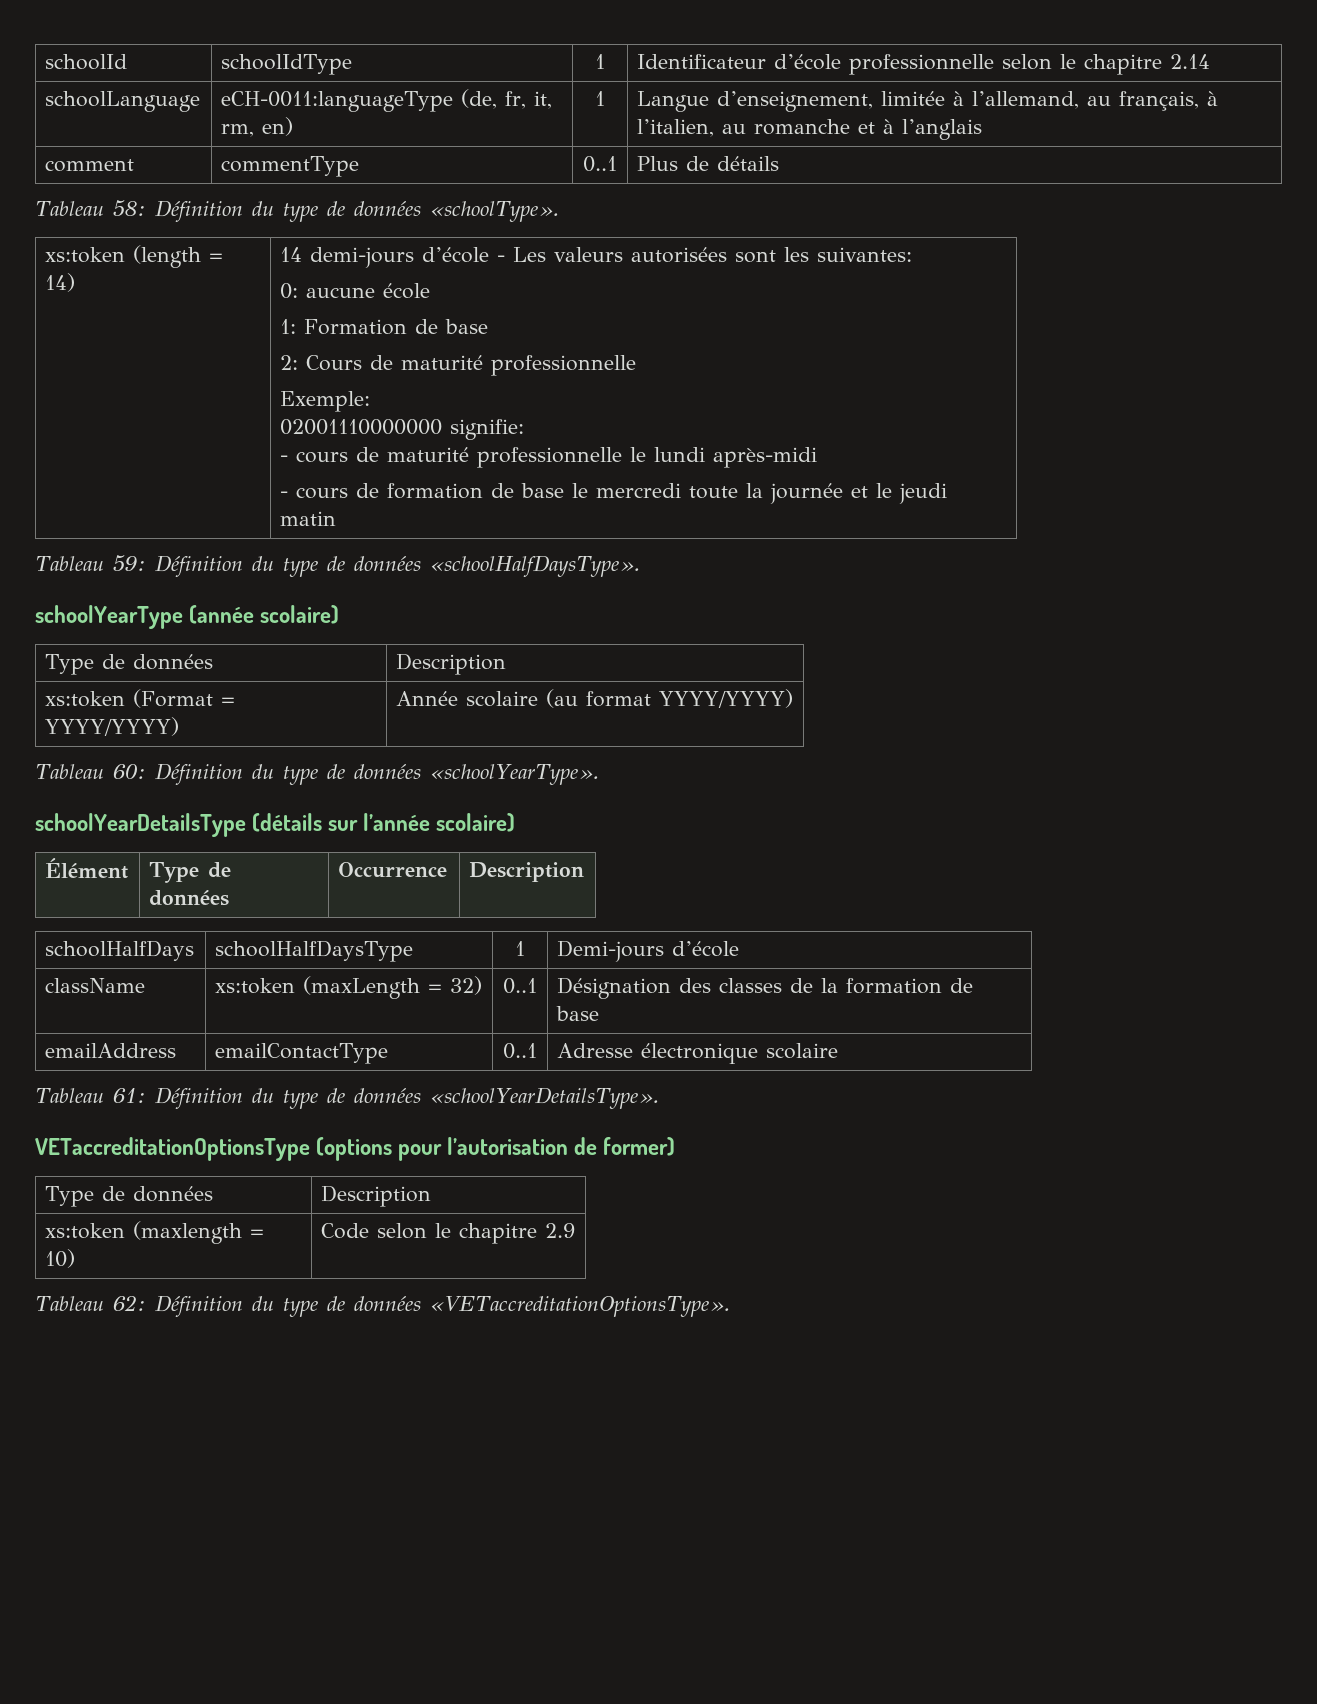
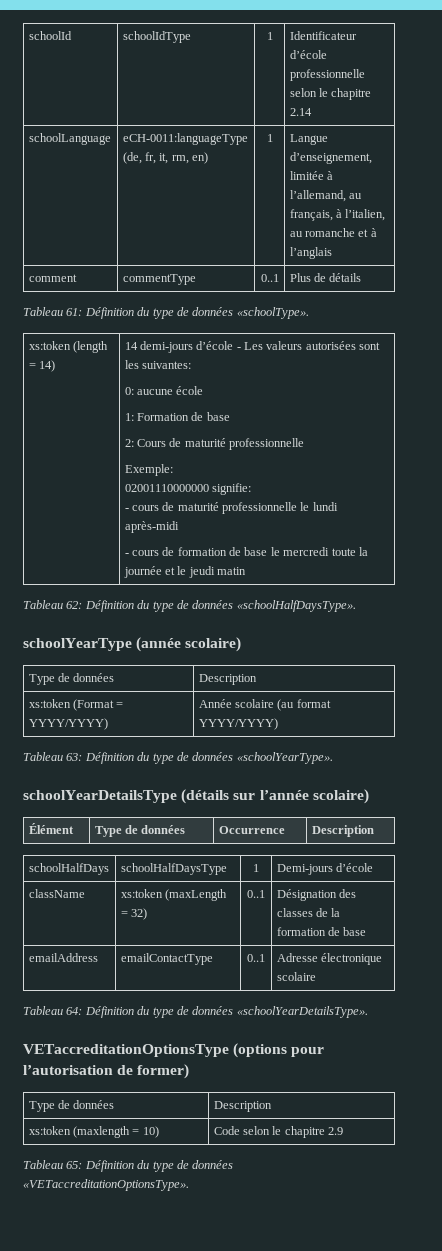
[112,200,146,217] 58: -> [66,308,83,316] 61:
[112,555,146,572] 59: -> [66,601,83,609] 62:
[112,764,146,779] 60: -> [66,753,83,761] 63:
[112,1088,146,1103] 61: -> [66,1007,83,1015] 64:
[112,1295,146,1311] 62: -> [66,1161,83,1169] 65:

